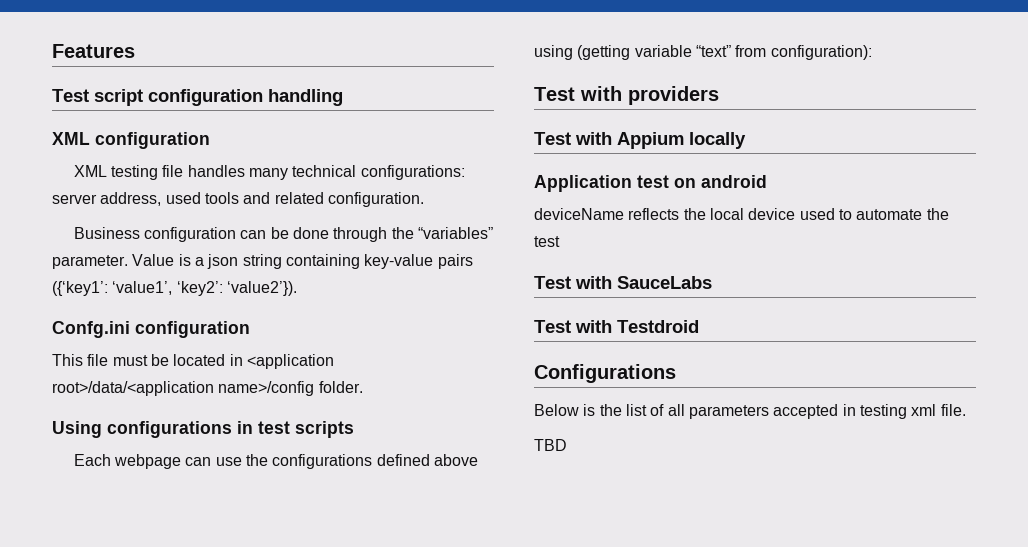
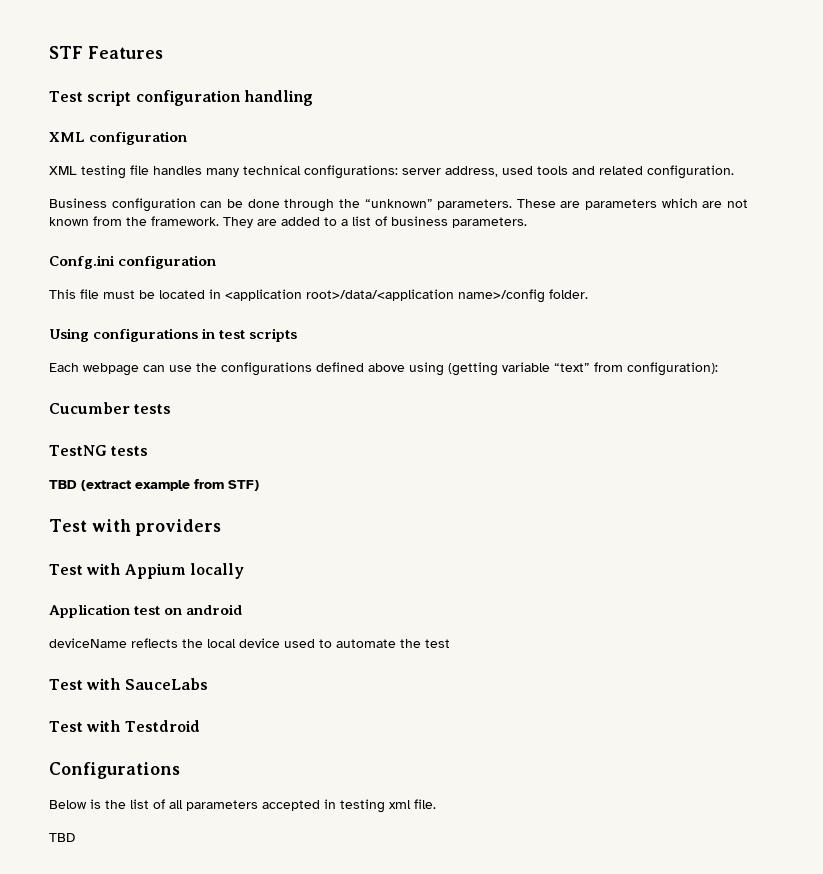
(52, 51) none -> [49,46,83,59] STF
[417,227,493,239] [52,254,473,269] [52,281,297,296] “variables” parameter. Value is a json string containing key-value pairs ({‘key1’: ‘value1’, ‘key2’: ‘value2’}). -> [364,198,748,210] [49,216,527,228] “unknown” parameters. These are parameters which are not known from the framework. They are added to a list of business parameters.
(872, 52) none -> [49,402,172,414] [49,445,149,456] [49,479,259,491] // Cucumber tests // TestNG tests // TBD (extract example from STF)

